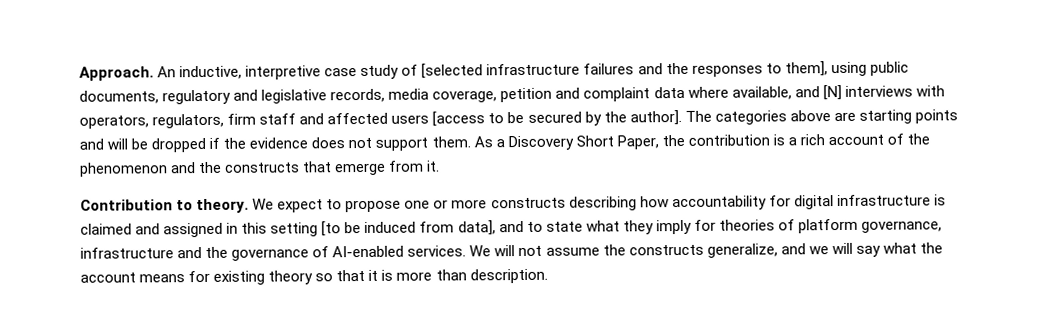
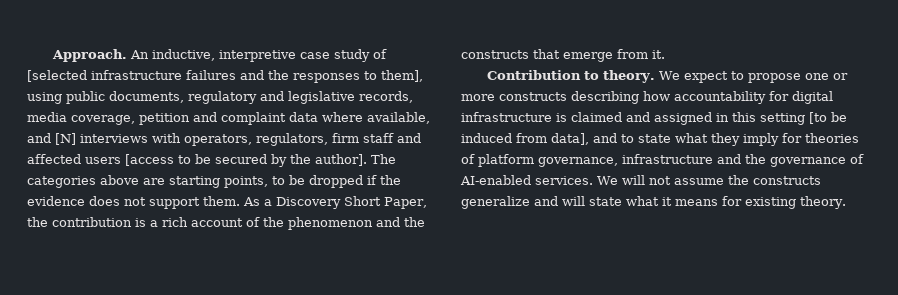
[914,109,958,124] [79,138,129,150] points and will -> [224,176,285,188] points, to
[706,242,943,258] [80,268,548,285] generalize, and we will say what the account means for existing theory so that it is more than description. -> [461,196,846,209] generalize and will state what it means for existing theory.

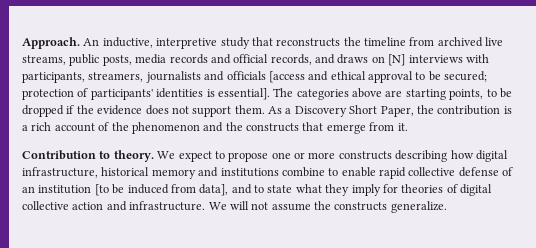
[300,49,388,62] [27,70,423,83] [27,91,413,104] [27,112,430,125] [27,133,421,146] [27,154,367,167] case study of [selected infrastructure failures and the responses to them], using public documents, regulatory and legislative records, media coverage, petition and complaint data where available, and [N] interviews with operators, regulators, firm staff and affected users [access to be secured by the author]. -> [220,37,504,49] [22,54,489,66] [22,71,488,83] [22,88,270,100] study that reconstructs the timeline from archived live streams, public posts, media records and official records, and draws on [N] interviews with participants, streamers, journalists and officials [access and ethical approval to be secured; protection of participants' identities is essential].
[674,91,833,104] [461,112,805,125] accountability for digital infrastructure is claimed and assigned in this setting -> [475,150,508,162] [22,167,514,179] [22,185,92,194] digital infrastructure, historical memory and institutions combine to enable rapid collective defense of an institution
[478,154,864,167] [460,175,593,185] platform governance, infrastructure and the governance of AI-enabled services. -> [460,184,492,196] [22,201,206,211] digital collective action and infrastructure.
[461,196,846,209] generalize and will state what it means for existing theory. -> [390,201,447,213] generalize.

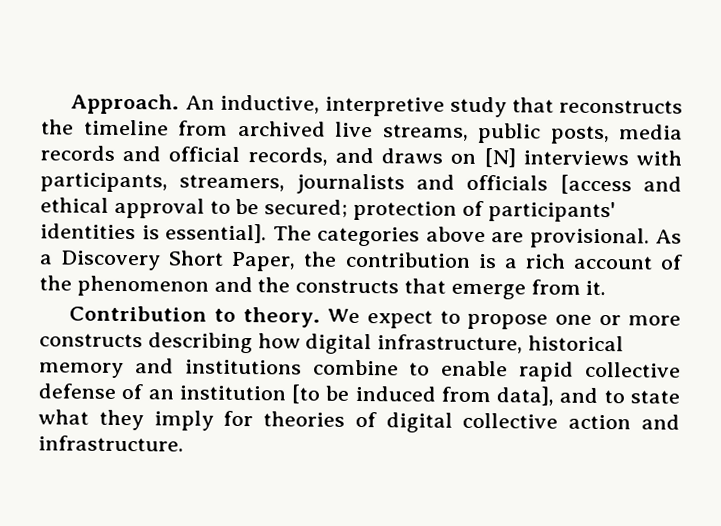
[405,88,512,100] [22,105,265,117] starting points, to be dropped if the evidence does not support them. -> [529,227,650,249] provisional.
[208,201,447,213] We will not assume the constructs generalize. -> (184, 443) none

